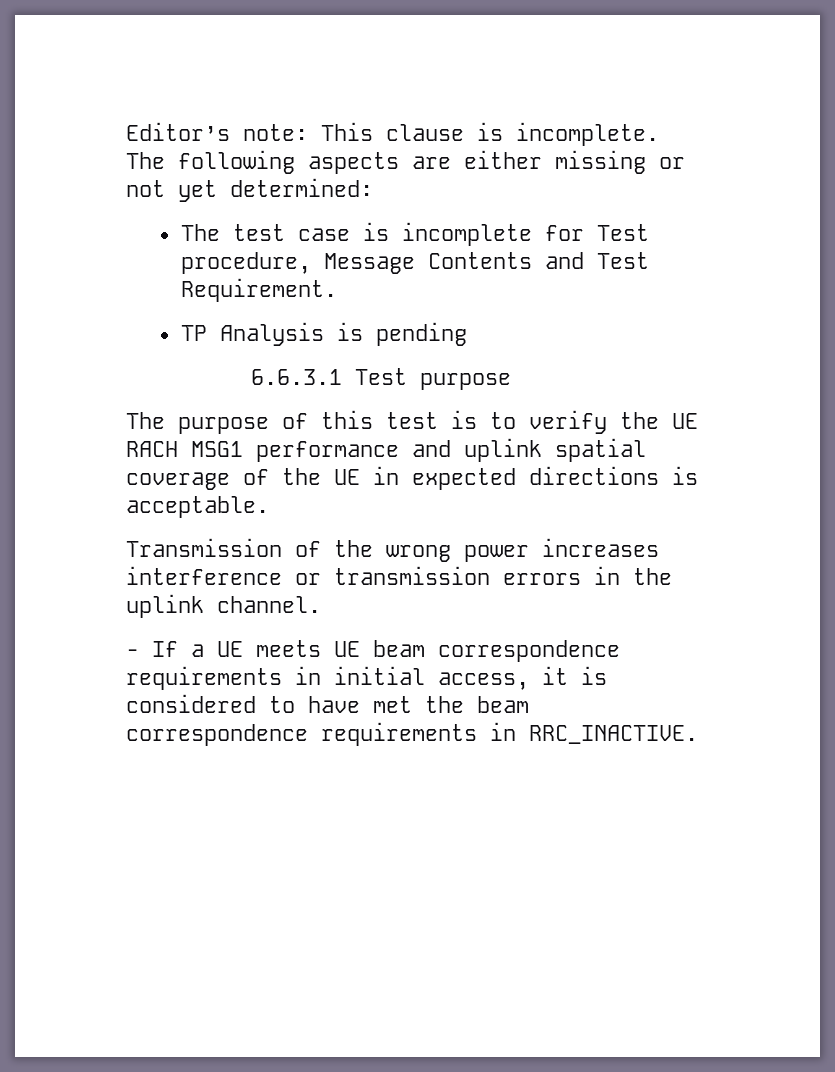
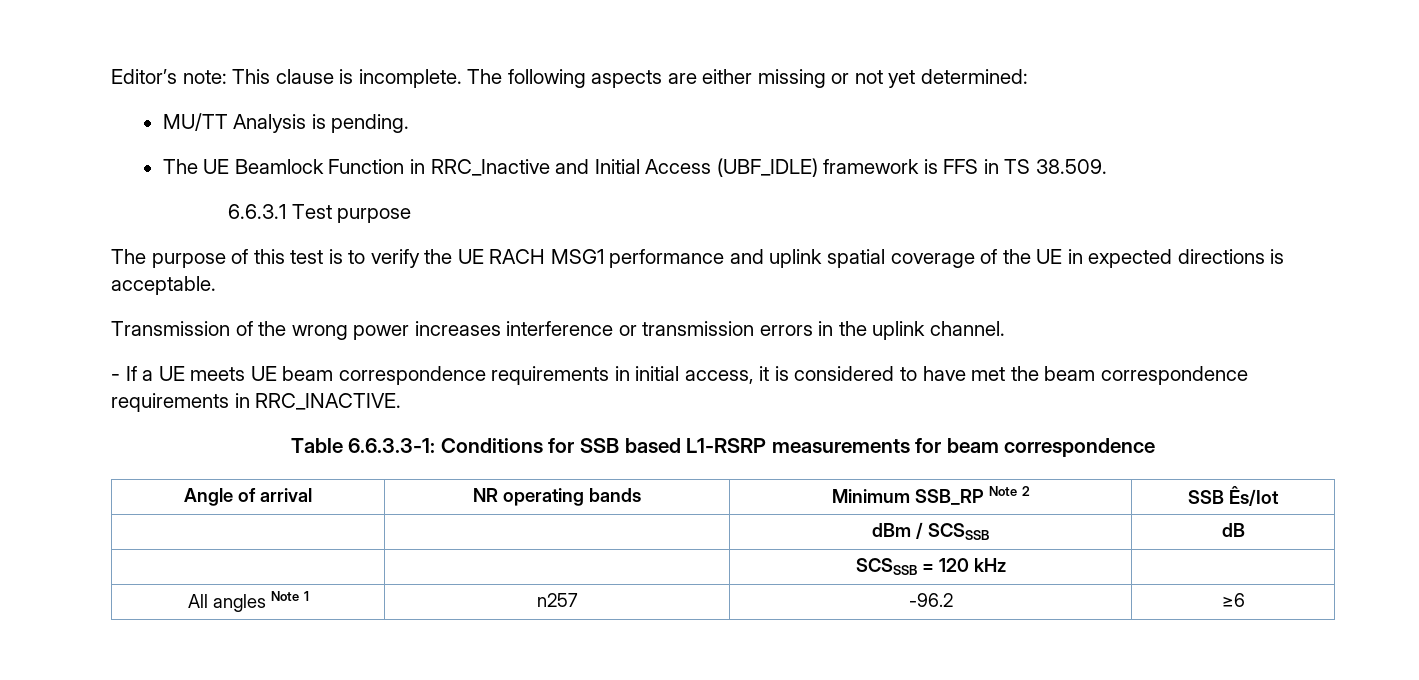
[180,222,649,246] [180,252,649,274] [180,278,337,302] [180,322,467,346] The test case is incomplete for Test procedure, Message Contents and Test Requirement. // TP Analysis is pending -> [162,113,410,133] [162,158,1107,177] MU/TT Analysis is pending. // The UE Beamlock Function in RRC_Inactive and Initial Access (UBF_IDLE) framework is FFS in TS 38.509.
(698, 734) none -> [290,438,1156,457] [184,488,312,506] [473,488,641,506] [831,486,1030,505] [1188,486,1279,506] [872,522,989,540] [1221,523,1245,537] [855,558,1006,575] [187,591,309,612] [536,593,578,607] [908,593,953,607] [1221,593,1245,607] // Table 6.6.3.3-1: Conditions for SSB based L1-RSRP measurements for beam correspondence // Angle of arrival | NR operating bands | Minimum SSB_RP Note 2 | SSB Ês/Iot // | | dBm / SCSSSB | dB // | | SCSSSB = 120 kHz | // All angles Note 1 | n257 | -96.2 | ≥6

